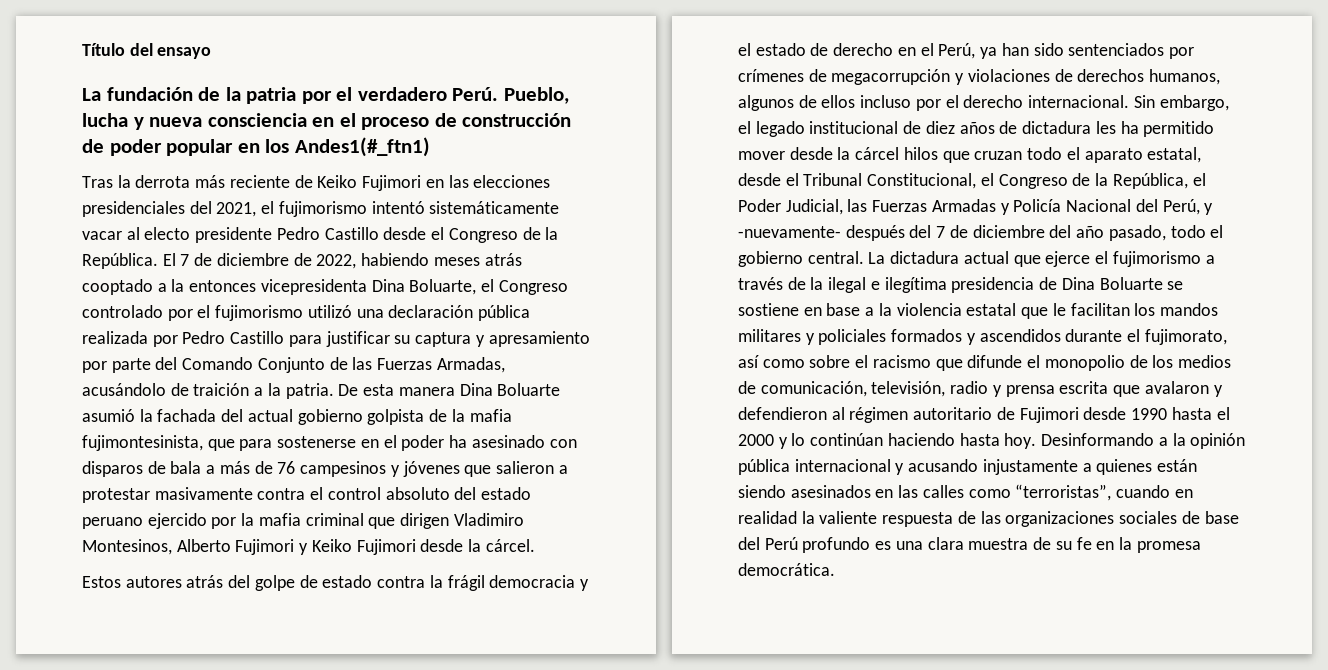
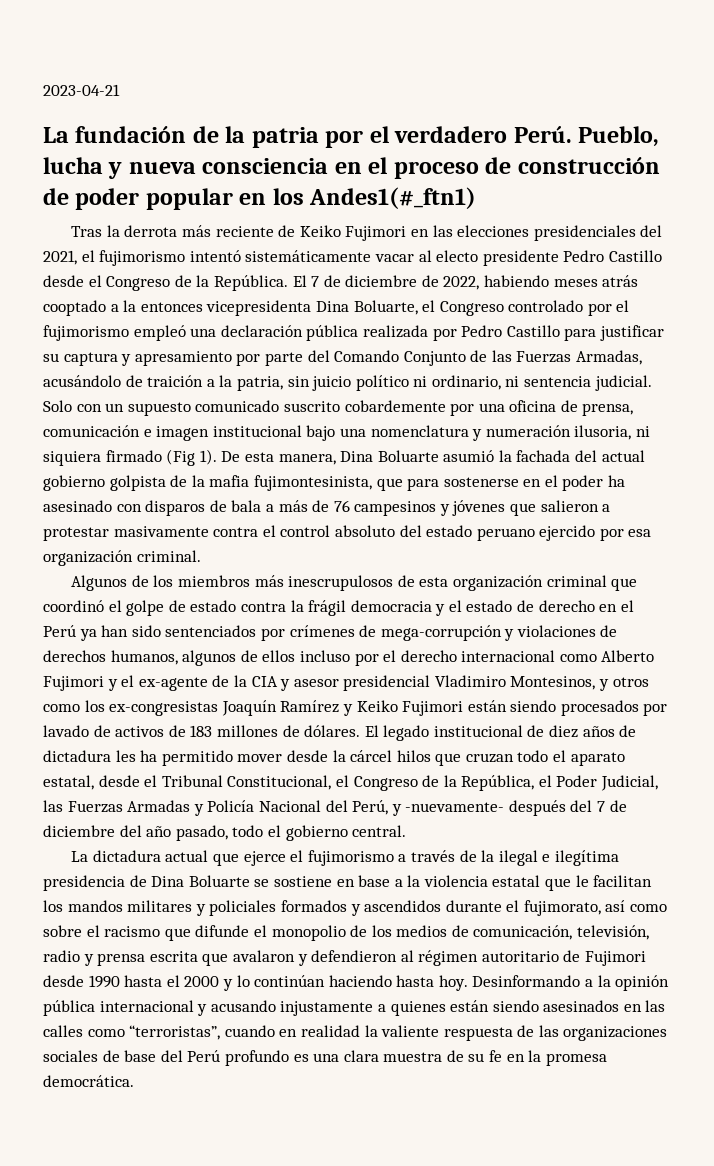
[82,43,212,59] Título del ensayo -> [43,84,120,96] 2023-04-21
[307,305,352,318] utilizó -> [133,325,186,341] empleó
[285,383,334,399] patria. -> [236,375,652,391] [43,400,634,416] [43,425,650,441] [43,449,217,466] patria, sin juicio político ni ordinario, ni sentencia judicial. Solo con un supuesto comunicado suscrito cobardemente por una oficina de prensa, comunicación e imagen institucional bajo una nomenclatura y numeración ilusoria, ni siquiera firmado (Fig 1).
[398,387,455,396] manera -> [278,454,336,465] manera,
[241,513,524,529] [82,539,535,555] [82,575,251,588] la mafia criminal que dirigen Vladimiro Montesinos, Alberto Fujimori y Keiko Fujimori desde la cárcel. // Estos autores atrás del -> [628,529,652,537] [43,550,201,566] [71,575,638,591] [43,600,122,612] esa organización criminal. // Algunos de los miembros más inescrupulosos de esta organización criminal que coordinó el
[938,43,976,59] Perú, -> [43,625,76,637] Perú
[831,69,951,85] megacorrupción -> [380,625,502,641] mega-corrupción
[1028,95,1229,111] [738,121,751,134] internacional. Sin embargo, el -> [461,650,655,662] [43,675,649,691] [43,700,668,716] [43,725,379,737] internacional como Alberto Fujimori y el ex-agente de la CIA y asesor presidencial Vladimiro Montesinos, y otros como los ex-congresistas Joaquín Ramírez y Keiko Fujimori están siendo procesados por lavado de activos de 183 millones de dólares. El
(864, 257) none -> (407, 831) //

